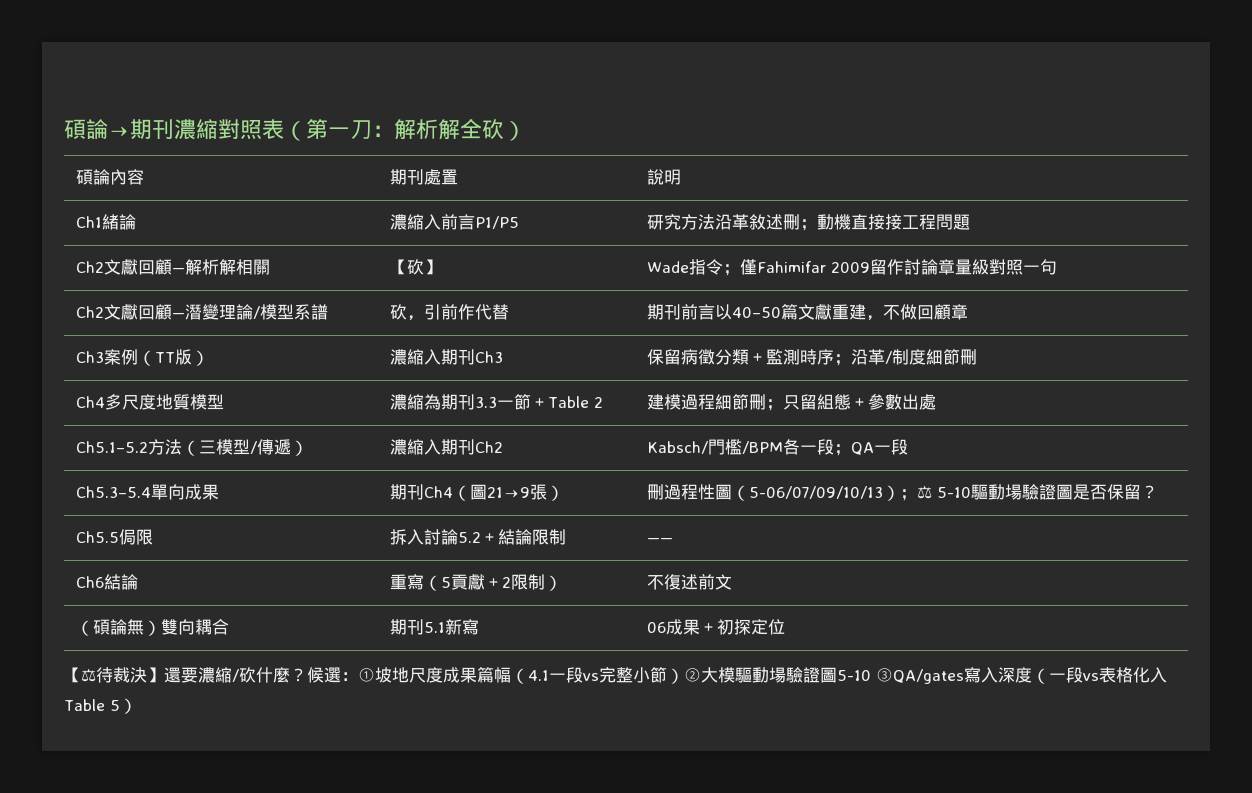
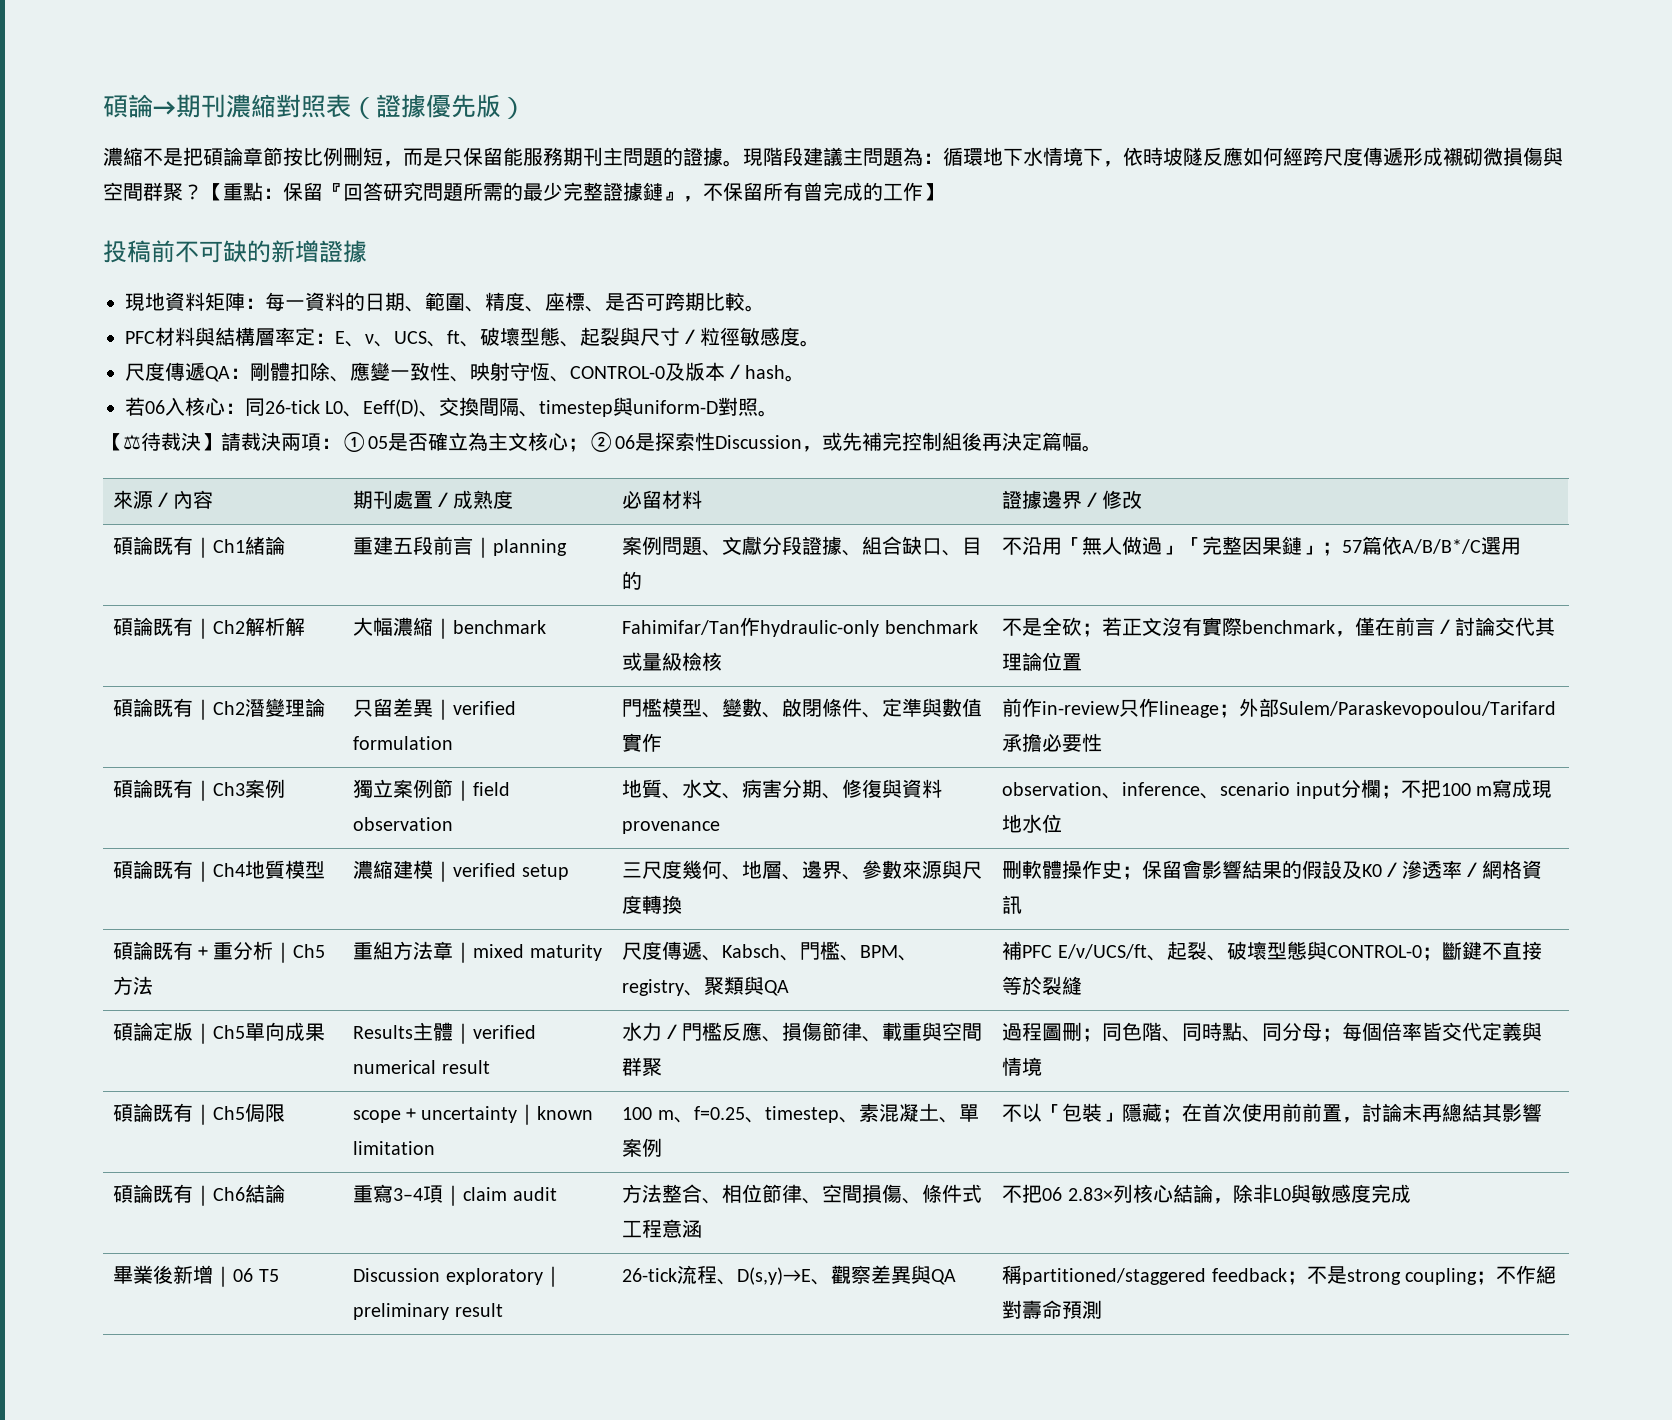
[306,119,526,141] [76,169,145,185] [390,169,459,185] [647,169,682,185] [76,214,137,230] [390,214,520,230] [647,214,971,231] [76,259,271,275] [390,259,442,275] [647,259,1058,276] [76,304,329,320] [390,304,510,321] [647,304,969,321] [76,349,210,366] [390,349,504,365] [647,349,978,366] [76,394,225,410] [390,394,604,410] [647,393,937,411] [76,439,309,456] [390,439,504,455] [647,439,909,456] [76,484,220,500] [390,484,565,501] [647,484,1159,501] [76,529,154,545] [390,529,567,545] [647,538,674,543] [76,574,139,590] [390,574,563,591] [647,574,733,590] [76,619,230,636] [390,619,480,635] [647,619,786,635] [64,667,1167,684] [64,698,137,714] 第一刀：解析解全砍） // 碩論內容 | 期刊處置 | 說明 // Ch1緒論 | 濃縮入前言P1/P5 | 研究方法沿革敘述刪；動機直接接工程問題 // Ch2文獻回顧—解析解相關 | 【砍】 | Wade指令；僅Fahimifar 2009留作討論章量級對照一句 // Ch2文獻回顧—潛變理論/模型系譜 | 砍，引前作代替 | 期刊前言以40–50篇文獻重建，不做回顧章 // Ch3案例（TT版） | 濃縮入期刊Ch3 | 保留病徵分類＋監測時序；沿革/制度細節刪 // Ch4多尺度地質模型 | 濃縮為期刊3.3一節＋Table 2 | 建模過程細節刪；只留組態＋參數出處 // Ch5.1–5.2方法（三模型/傳遞） | 濃縮入期刊Ch2 | Kabsch/門檻/BPM各一段；QA一段 // Ch5.3–5.4單向成果 | 期刊Ch4（圖21→9張） | 刪過程性圖（5-06/07/09/10/13）；⚖ 5-10驅動場驗證圖是否保留？ // Ch5.5侷限 | 拆入討論5.2＋結論限制 | —— // Ch6結論 | 重寫（5貢獻＋2限制） | 不復述前文 // （碩論無）雙向耦合 | 期刊5.1新寫 | 06成果＋初探定位 // 【⚖待裁決】還要濃縮/砍什麼？候選：①坡地尺度成果篇幅（4.1一段vs完整小節）②大模驅動場驗證圖5-10 ③QA/gates寫入深度（一段vs表格化入Table 5） -> [376,94,526,119] [103,147,1563,167] [103,182,943,202] [103,240,367,263] [125,292,765,312] [125,327,820,347] [125,362,805,382] [125,397,779,417] [103,431,1102,452] [113,490,214,509] [353,490,514,509] [622,490,703,509] [1002,490,1143,509] [113,536,286,558] [353,536,568,558] [622,536,983,556] [622,571,643,590] [1002,536,1522,556] [113,617,306,639] [353,617,547,639] [622,617,978,637] [622,652,723,671] [1002,617,1556,637] [1002,652,1083,671] [113,698,326,720] [353,698,517,720] [353,736,454,750] [622,698,983,718] [622,733,663,752] [1002,698,1557,718] [1002,733,1103,752] [113,779,286,801] [353,779,511,801] [353,817,454,831] [622,779,943,799] [622,821,721,834] [1002,779,1553,799] [1002,814,1063,833] [113,860,326,882] [353,860,569,882] [622,860,983,880] [622,895,683,914] [1002,860,1543,880] [1002,895,1023,914] [113,941,326,963] [113,976,154,995] [353,941,602,963] [622,941,919,961] [622,976,790,996] [1002,941,1542,961] [1002,976,1083,995] [113,1022,326,1044] [353,1022,537,1044] [353,1060,490,1074] [622,1022,983,1042] [622,1057,663,1076] [1002,1022,1543,1042] [1002,1057,1043,1076] [113,1103,286,1125] [353,1104,594,1125] [353,1141,436,1155] [622,1103,979,1123] [622,1138,663,1157] [1002,1103,1543,1123] [113,1184,286,1206] [353,1184,557,1206] [622,1184,983,1204] [622,1219,703,1238] [1002,1184,1411,1204] [113,1265,279,1287] [353,1266,563,1287] [353,1303,503,1320] [622,1265,957,1285] [1002,1265,1557,1285] [1002,1300,1103,1319] 證據優先版） // 濃縮不是把碩論章節按比例刪短，而是只保留能服務期刊主問題的證據。現階段建議主問題為：循環地下水情境下，依時坡隧反應如何經跨尺度傳遞形成襯砌微損傷與空間群聚？【重點：保留『回答研究問題所需的最少完整證據鏈』，不保留所有曾完成的工作】 // 投稿前不可缺的新增證據 // 現地資料矩陣：每一資料的日期、範圍、精度、座標、是否可跨期比較。 // PFC材料與結構層率定：E、ν、UCS、ft、破壞型態、起裂與尺寸／粒徑敏感度。 // 尺度傳遞QA：剛體扣除、應變一致性、映射守恆、CONTROL-0及版本／hash。 // 若06入核心：同26-tick L0、Eeff(D)、交換間隔、timestep與uniform-D對照。 // 【⚖待裁決】請裁決兩項：①05是否確立為主文核心；②06是探索性Discussion，或先補完控制組後再決定篇幅。 // 來源／內容 | 期刊處置／成熟度 | 必留材料 | 證據邊界／修改 // 碩論既有｜Ch1緒論 | 重建五段前言｜planning | 案例問題、文獻分段證據、組合缺口、目的 | 不沿用「無人做過」「完整因果鏈」；57篇依A/B/B*/C選用 // 碩論既有｜Ch2解析解 | 大幅濃縮｜benchmark | Fahimifar/Tan作hydraulic-only benchmark或量級檢核 | 不是全砍；若正文沒有實際benchmark，僅在前言／討論交代其理論位置 // 碩論既有｜Ch2潛變理論 | 只留差異｜verified formulation | 門檻模型、變數、啟閉條件、定準與數值實作 | 前作in-review只作lineage；外部Sulem/Paraskevopoulou/Tarifard承擔必要性 // 碩論既有｜Ch3案例 | 獨立案例節｜field observation | 地質、水文、病害分期、修復與資料provenance | observation、inference、scenario input分欄；不把100 m寫成現地水位 // 碩論既有｜Ch4地質模型 | 濃縮建模｜verified setup | 三尺度幾何、地層、邊界、參數來源與尺度轉換 | 刪軟體操作史；保留會影響結果的假設及K0／滲透率／網格資訊 // 碩論既有＋重分析｜Ch5方法 | 重組方法章｜mixed maturity | 尺度傳遞、Kabsch、門檻、BPM、registry、聚類與QA | 補PFC E/ν/UCS/ft、起裂、破壞型態與CONTROL-0；斷鍵不直接等於裂縫 // 碩論定版｜Ch5單向成果 | Results主體｜verified numerical result | 水力／門檻反應、損傷節律、載重與空間群聚 | 過程圖刪；同色階、同時點、同分母；每個倍率皆交代定義與情境 // 碩論既有｜Ch5侷限 | scope＋uncertainty｜known limitation | 100 m、f=0.25、timestep、素混凝土、單案例 | 不以「包裝」隱藏；在首次使用前前置，討論末再總結其影響 // 碩論既有｜Ch6結論 | 重寫3–4項｜claim audit | 方法整合、相位節律、空間損傷、條件式工程意涵 | 不把06 2.83×列核心結論，除非L0與敏感度完成 // 畢業後新增｜06 T5 | Discussion exploratory｜preliminary result | 26-tick流程、D(s,y)→E、觀察差異與QA | 稱partitioned/staggered feedback；不是strong coupling；不作絕對壽命預測

